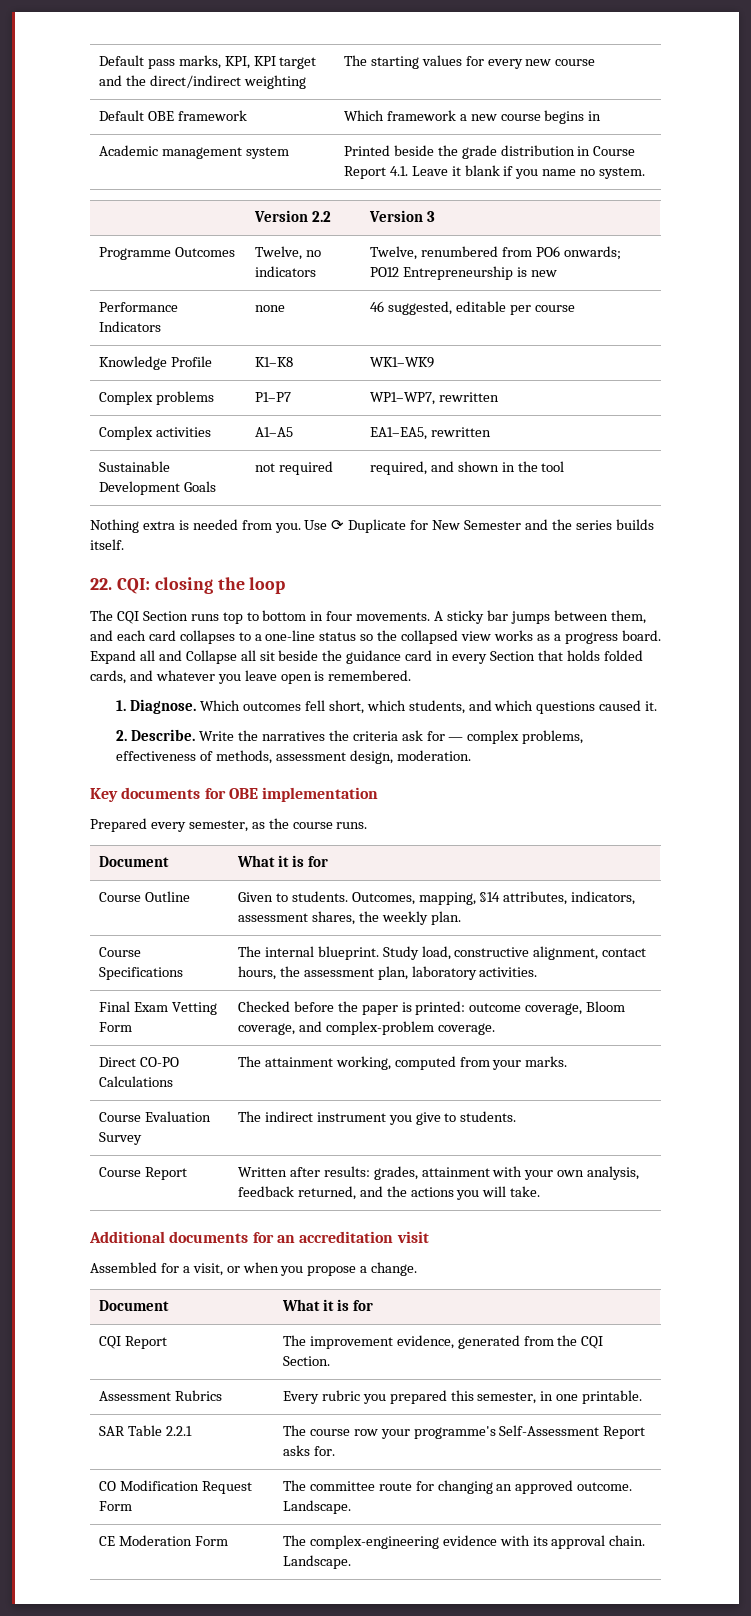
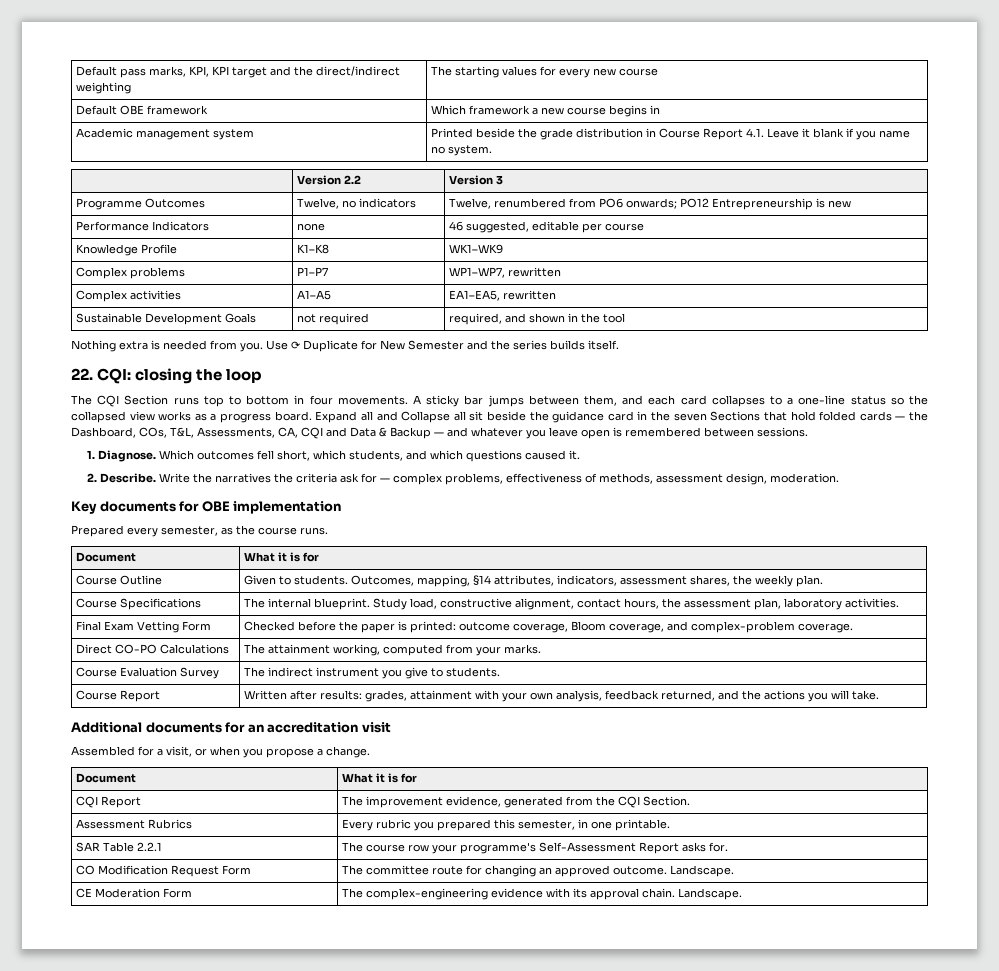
[452,650,643,664] [90,670,126,684] every Section that holds folded cards, -> [651,411,929,421] [71,427,444,439] the seven Sections that hold folded cards — the Dashboard, COs, T&L, Assessments, CA, CQI and Data & Backup —
[328,670,412,681] remembered. -> [625,427,808,437] remembered between sessions.

